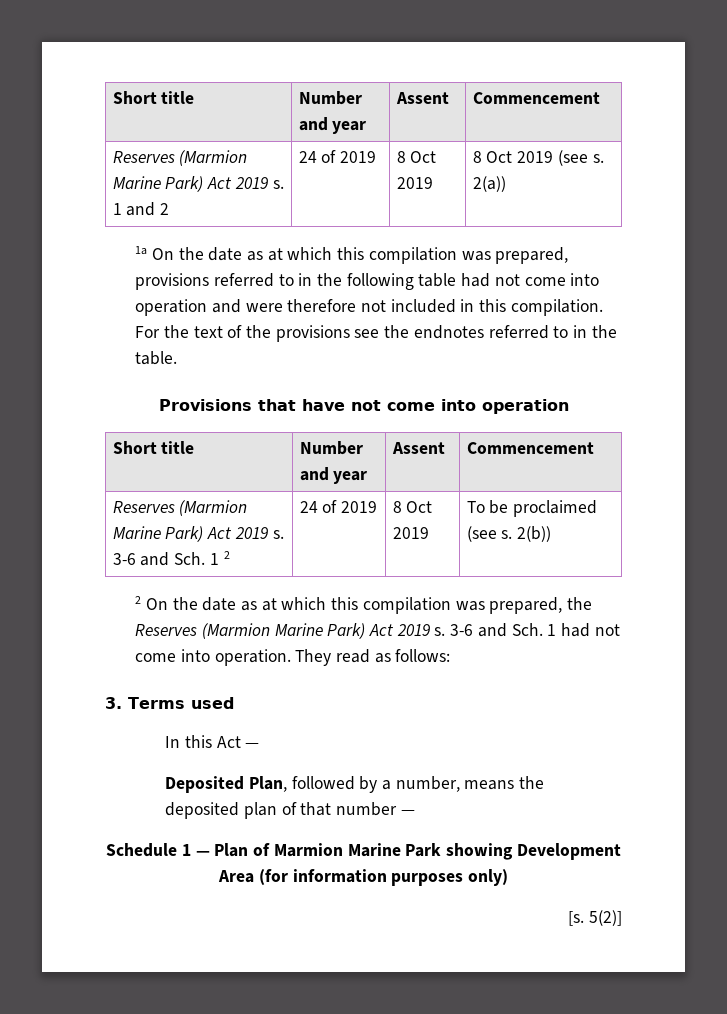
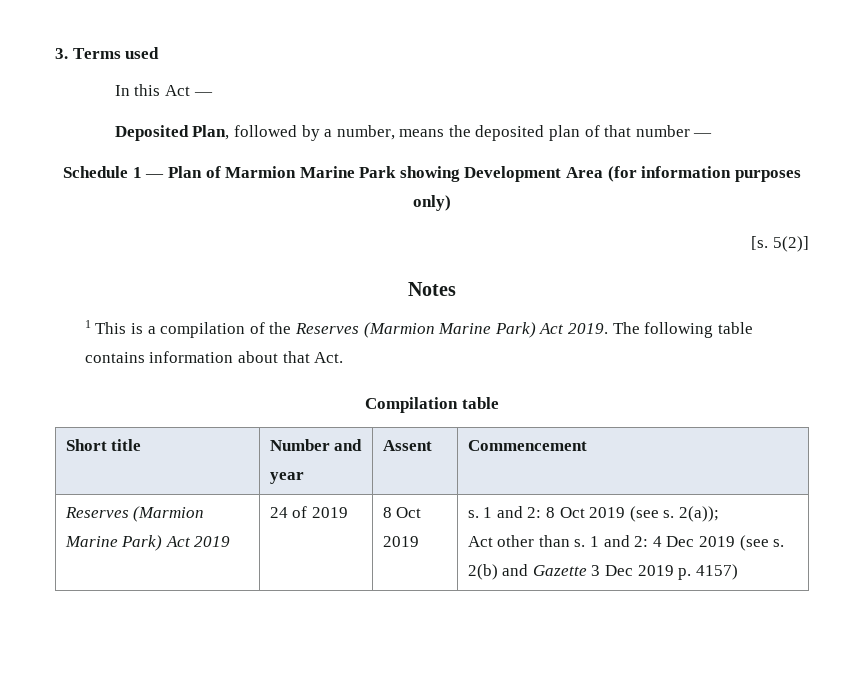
[112,91,195,104] [298,91,362,105] [298,117,367,134] [395,92,449,104] [472,92,600,104] [112,150,248,166] [112,176,284,192] [112,202,170,216] [298,150,377,163] [396,151,437,163] [396,177,433,189] [472,150,604,166] [472,176,506,192] [135,246,569,264] [135,273,600,290] [135,299,603,316] [135,325,617,342] [135,351,178,365] [158,399,569,414] [112,441,195,454] [299,441,363,455] [299,467,368,484] [391,442,445,454] [466,442,594,454] [112,500,248,516] [112,526,284,542] [112,551,230,566] [299,500,378,513] [392,501,433,513] [392,527,429,539] [466,500,598,517] [466,526,552,542] [135,596,593,614] [135,623,620,639] [135,649,451,666] Short title | Number and year | Assent | Commencement // Reserves (Marmion Marine Park) Act 2019 s. 1 and 2 | 24 of 2019 | 8 Oct 2019 | 8 Oct 2019 (see s. 2(a)) // 1a On the date as at which this compilation was prepared, provisions referred to in the following table had not come into operation and were therefore not included in this compilation. For the text of the provisions see the endnotes referred to in the table. // Provisions that have not come into operation // Short title | Number and year | Assent | Commencement // Reserves (Marmion Marine Park) Act 2019 s. 3-6 and Sch. 1 2 | 24 of 2019 | 8 Oct 2019 | To be proclaimed (see s. 2(b)) // 2 On the date as at which this compilation was prepared, the Reserves (Marmion Marine Park) Act 2019 s. 3-6 and Sch. 1 had not come into operation. They read as follows: // -> (55, 53) none
(622, 918) none -> [408,282,456,296] [84,320,753,338] [84,351,344,363] [365,397,499,413] [65,439,142,451] [269,439,363,451] [269,472,304,484] [382,440,432,451] [467,440,587,451] [64,506,205,522] [64,535,231,551] [269,506,348,518] [382,507,422,518] [382,536,419,547] [467,506,719,522] [467,535,785,551] [467,564,738,580] // Notes // 1 This is a compilation of the Reserves (Marmion Marine Park) Act 2019. The following table contains information about that Act. // Compilation table // Short title | Number and year | Assent | Commencement // Reserves (Marmion Marine Park) Act 2019 | 24 of 2019 | 8 Oct 2019 | s. 1 and 2: 8 Oct 2019 (see s. 2(a)); // Act other than s. 1 and 2: 4 Dec 2019 (see s. 2(b) and Gazette 3 Dec 2019 p. 4157)

